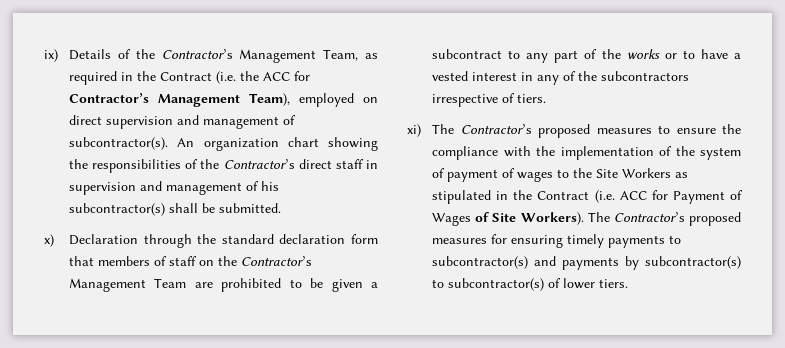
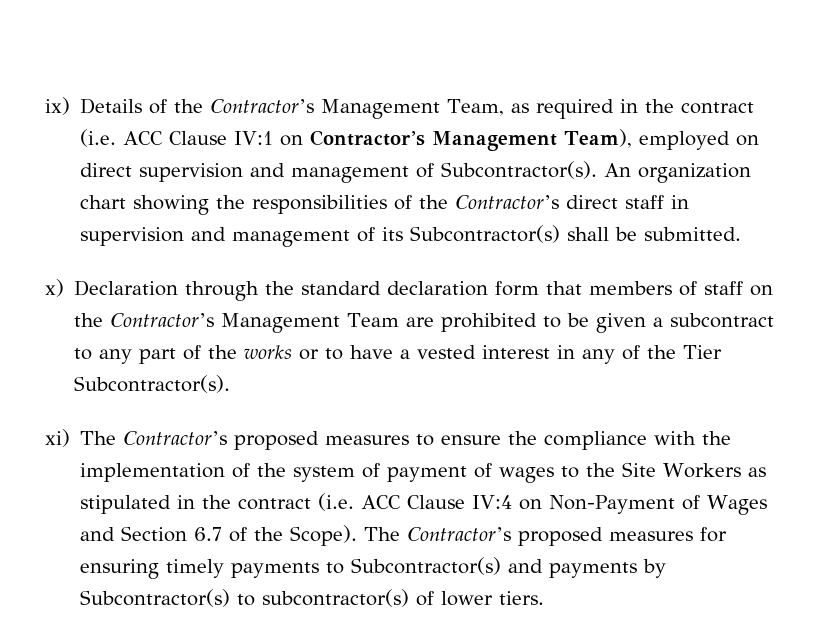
[160,71,311,84] Contract (i.e. the ACC for -> [681,102,755,114] [80,129,304,147] contract (i.e. ACC Clause IV:1 on
[69,137,169,150] subcontractor(s). -> [441,161,598,179] Subcontractor(s).
[261,181,280,191] [69,203,166,216] his subcontractor(s) -> [382,225,561,243] its Subcontractor(s)
[601,71,690,81] [432,93,547,107] subcontractors irrespective of tiers. -> [683,345,723,359] [74,375,231,393] Tier Subcontractor(s).
[537,190,743,204] [432,212,584,226] Contract (i.e. ACC for Payment of Wages of Site Workers). -> [238,493,768,515] [80,525,358,546] contract (i.e. ACC Clause IV:4 on Non-Payment of Wages and Section 6.7 of the Scope).
[432,256,529,269] subcontractor(s) -> [351,557,502,575] Subcontractor(s)
[645,256,741,269] subcontractor(s) -> [80,589,231,607] Subcontractor(s)

